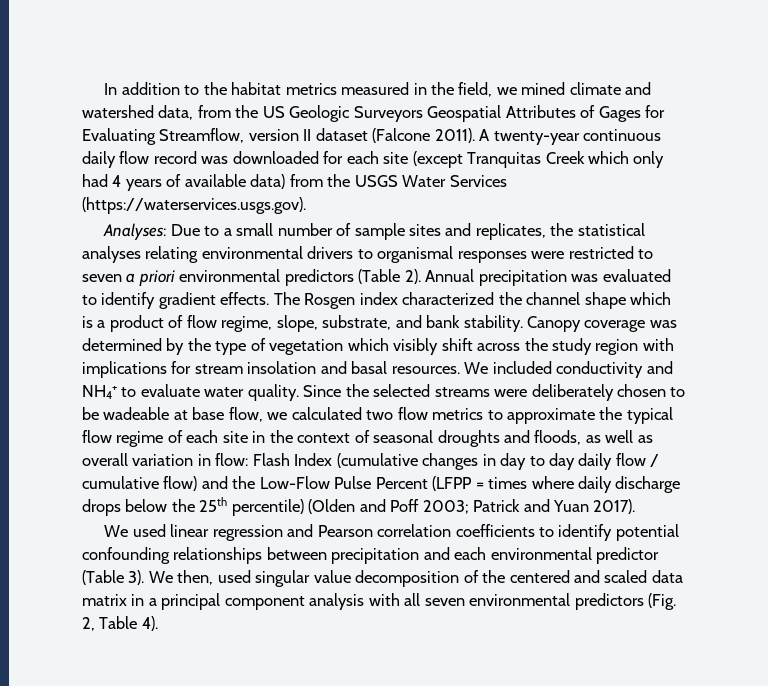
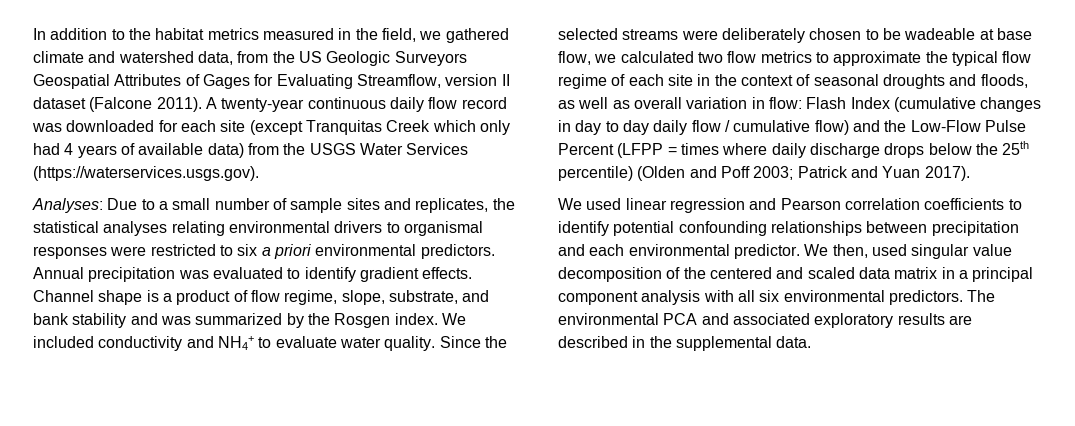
[521,82,566,95] mined -> [445,28,509,43] gathered
[82,274,122,282] seven -> [237,244,258,256] six
[284,269,421,286] predictors (Table 2). -> [420,244,495,259] predictors.
[273,292,672,309] The Rosgen index characterized the channel shape which -> [33,290,143,305] Channel shape
[463,315,677,332] [82,338,674,355] [82,361,460,378] stability. Canopy coverage was determined by the type of vegetation which visibly shift across the study region with implications for stream insolation and basal resources. -> [72,313,438,328] stability and was summarized by the Rosgen index.
[596,547,660,564] [82,570,145,585] predictor (Table 3). -> [733,244,800,259] predictor.
[424,593,677,610] [82,616,158,631] seven environmental predictors (Fig. 2, Table 4). -> [759,290,996,305] [558,313,972,328] [558,336,812,351] six environmental predictors. The environmental PCA and associated exploratory results are described in the supplemental data.

